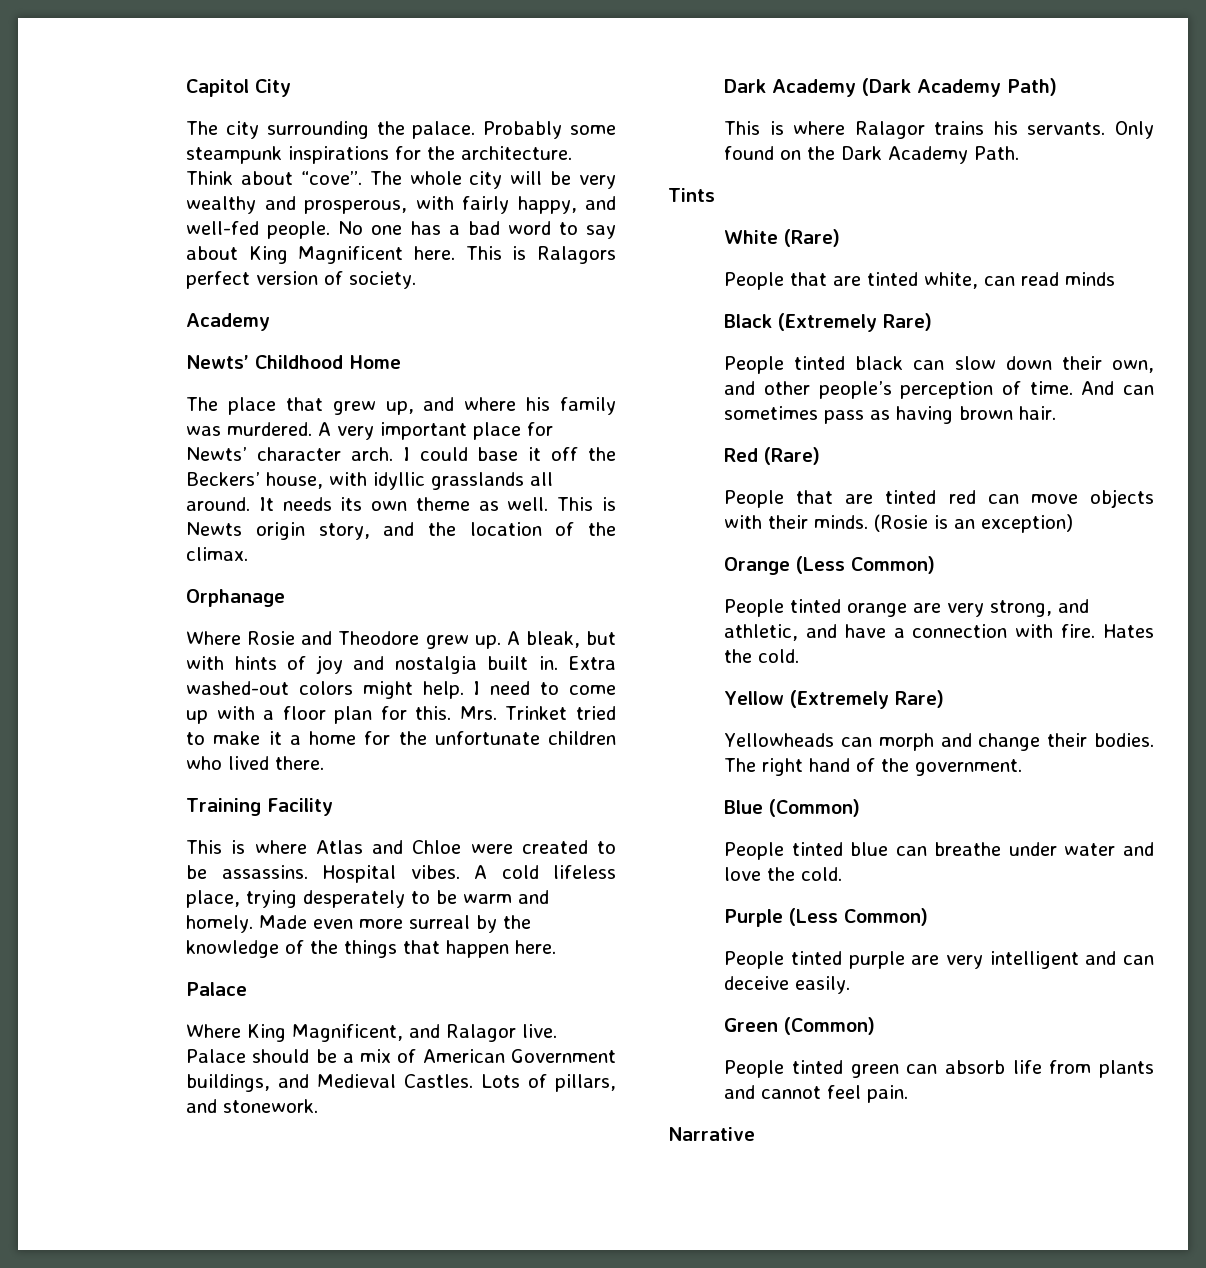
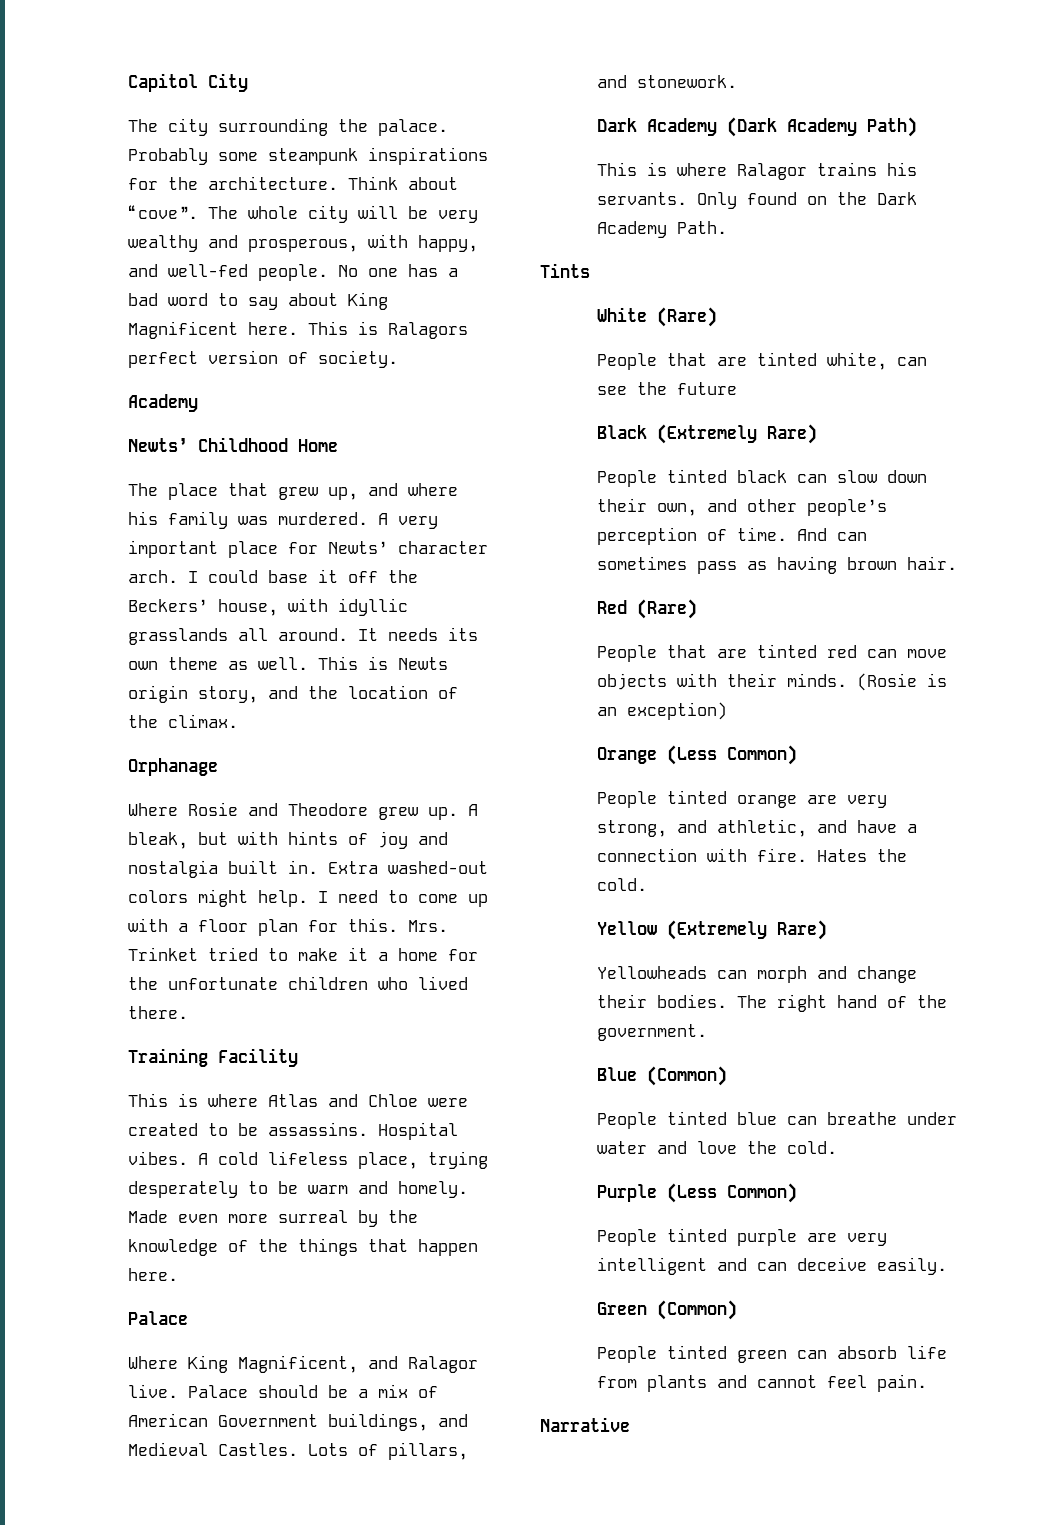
[462,196,510,214] fairly -> (409, 241) none
[1021,272,1116,286] read minds -> [597,382,738,395] see the future

